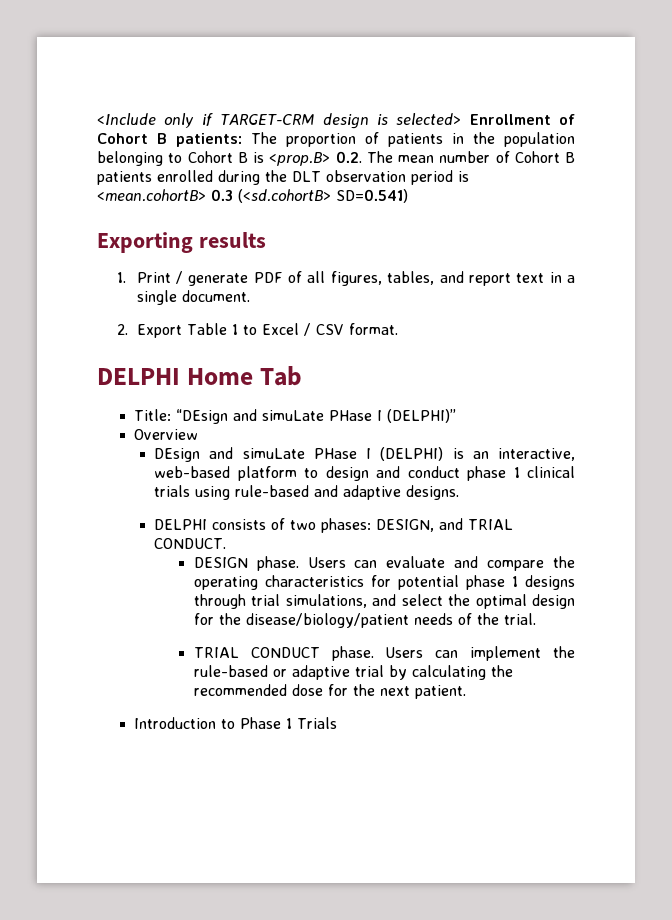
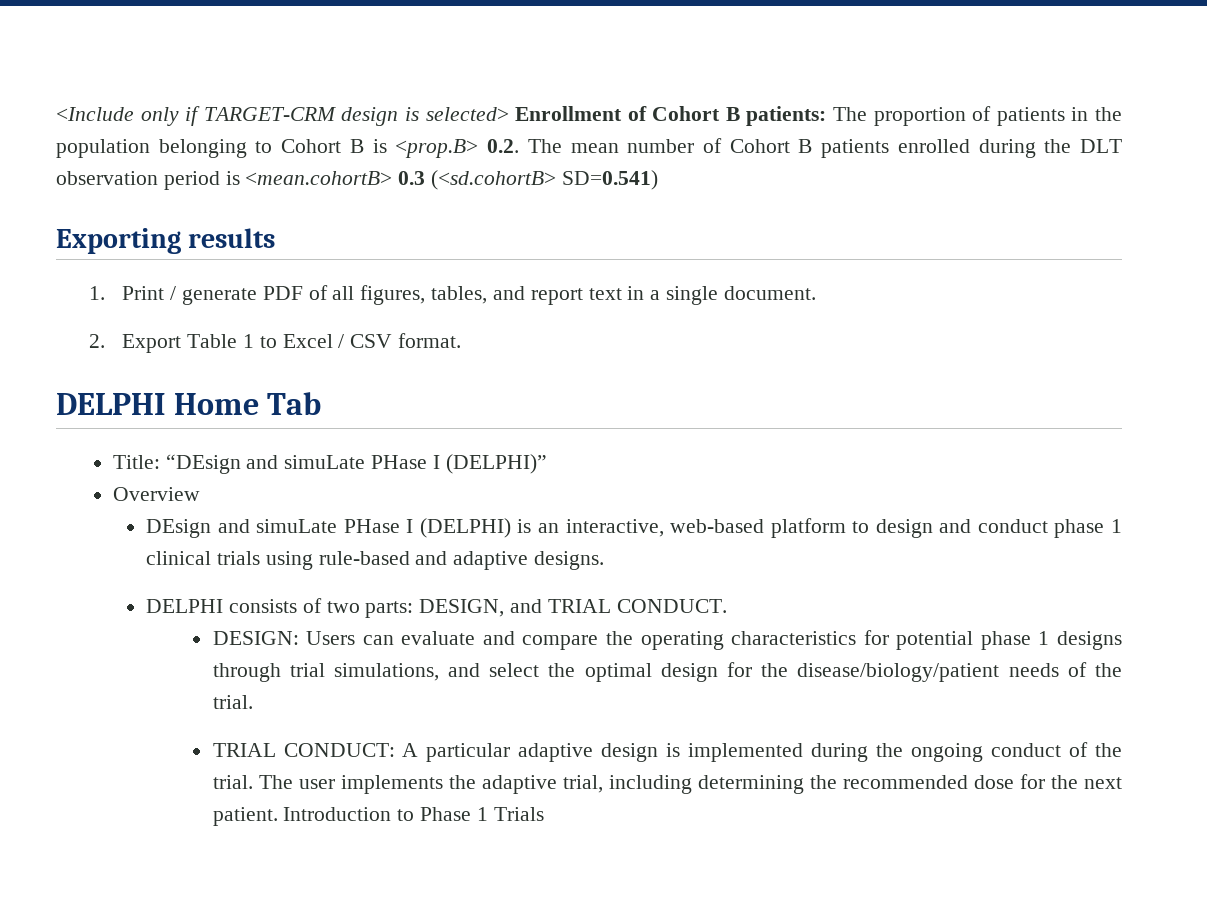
[321,518,372,533] phases: -> [365,601,414,618] parts:
[193,556,299,571] DESIGN phase. -> [212,631,299,645] DESIGN:
[250,646,575,661] [193,665,486,680] CONDUCT phase. Users can implement the rule-based or adaptive trial by calculating -> [283,742,1122,762] [212,775,804,794] CONDUCT: A particular adaptive design is implemented during the ongoing conduct of the trial. The user implements the adaptive trial, including determining
(466, 692) // -> (278, 816) none

